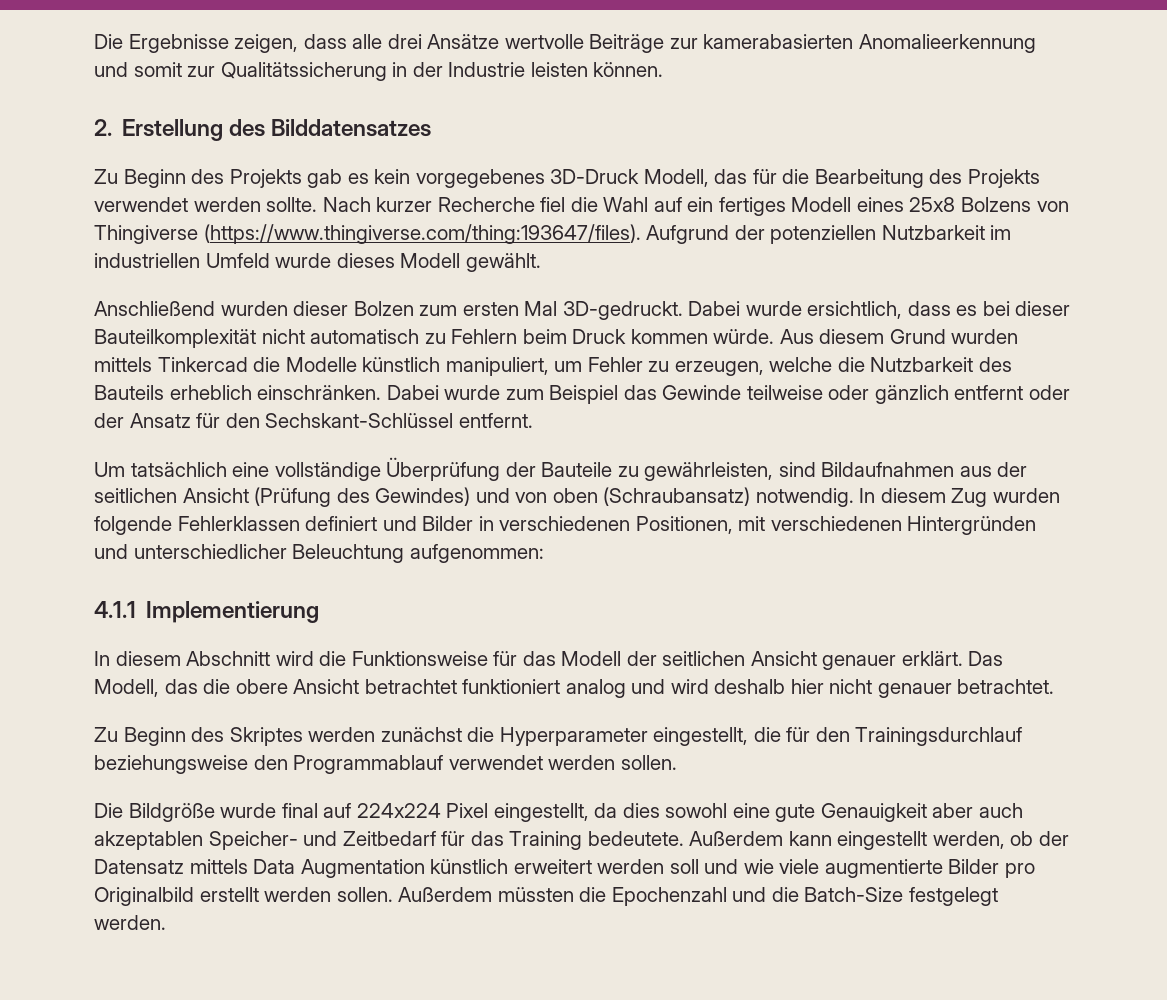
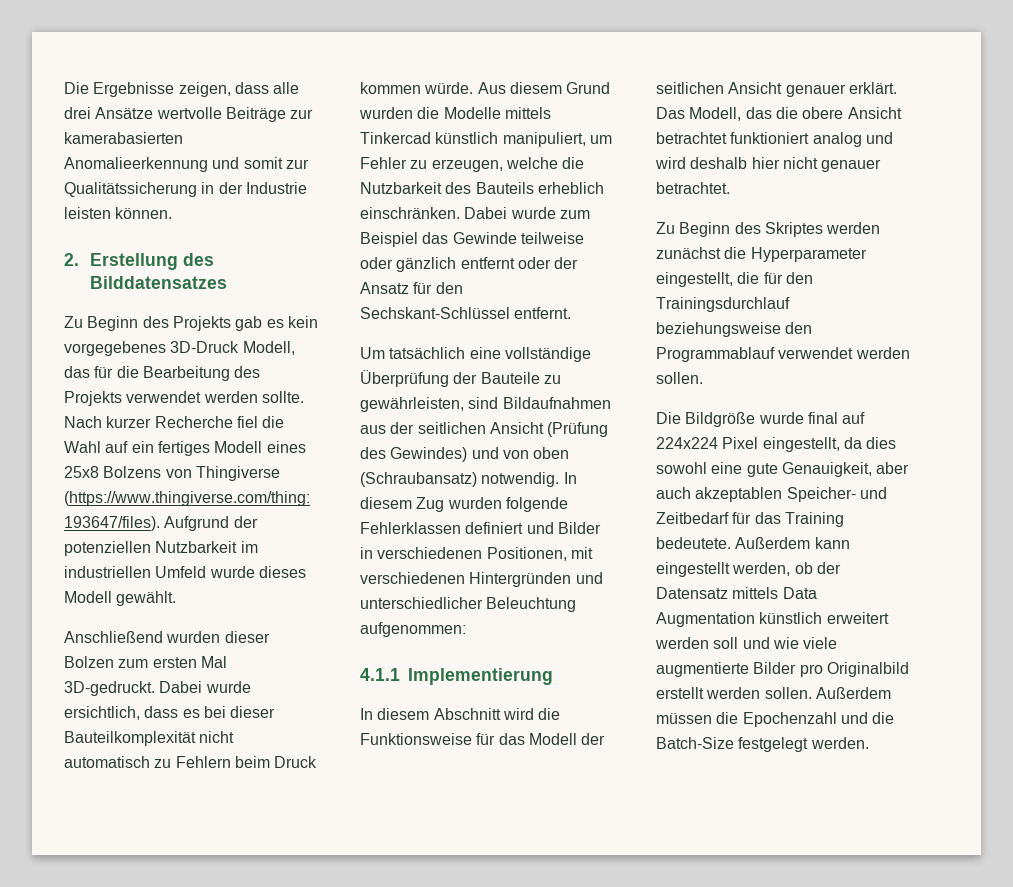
[94,357,357,372] mittels Tinkercad die Modelle -> [417,107,551,119] [360,132,431,144] die Modelle mittels Tinkercad
[820,803,927,822] Genauigkeit -> [781,462,872,477] Genauigkeit,
[497,887,574,902] müssten -> [656,713,712,724] müssen

